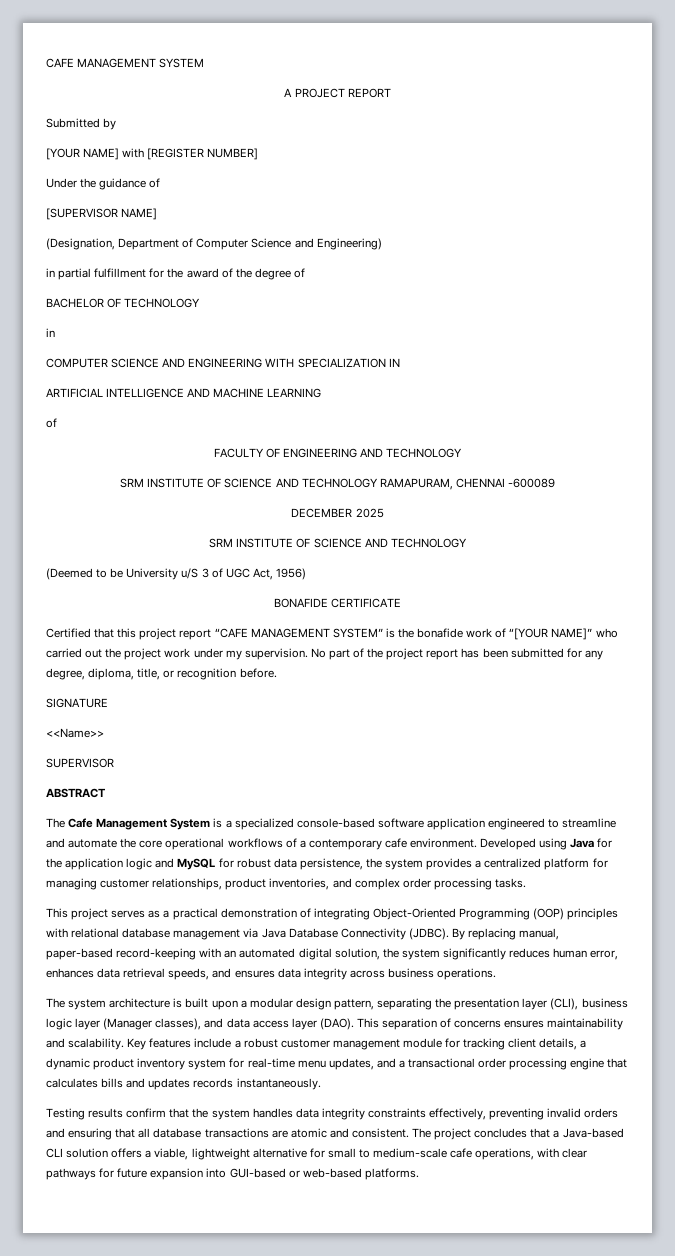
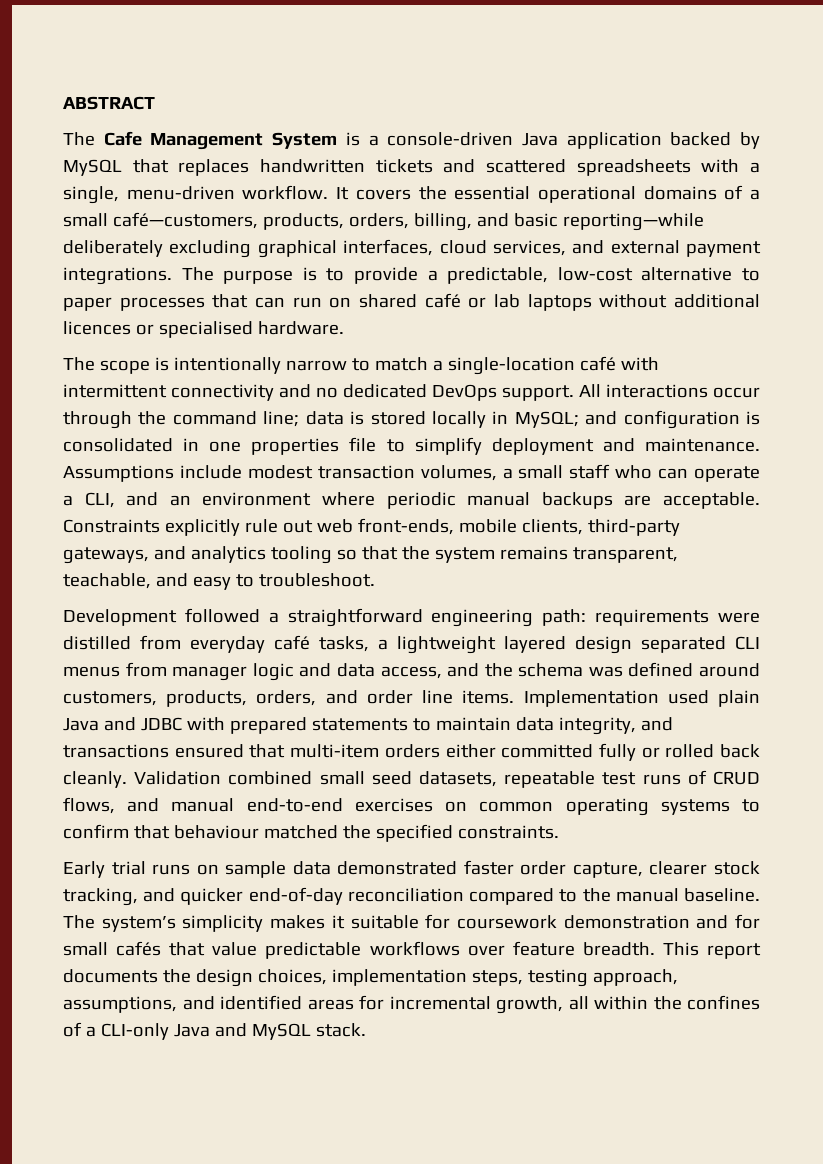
[46,58,205,68] [284,88,391,98] [46,118,117,130] [46,148,259,160] [46,178,161,190] [46,208,158,220] [46,238,382,250] [46,268,305,280] [46,298,201,308] [46,328,55,337] [46,358,400,368] [46,388,322,398] [46,418,57,428] [213,448,463,458] [120,478,555,490] [291,508,384,518] [209,538,467,548] [46,568,306,580] [273,598,402,608] [46,628,618,640] [46,648,603,660] [46,668,277,680] [46,698,108,708] [46,728,104,738] [46,758,114,768] CAFE MANAGEMENT SYSTEM // A PROJECT REPORT // Submitted by // [YOUR NAME] with [REGISTER NUMBER] // Under the guidance of // [SUPERVISOR NAME] // (Designation, Department of Computer Science and Engineering) // in partial fulfillment for the award of the degree of // BACHELOR OF TECHNOLOGY // in // COMPUTER SCIENCE AND ENGINEERING WITH SPECIALIZATION IN // ARTIFICIAL INTELLIGENCE AND MACHINE LEARNING // of // FACULTY OF ENGINEERING AND TECHNOLOGY // SRM INSTITUTE OF SCIENCE AND TECHNOLOGY RAMAPURAM, CHENNAI -600089 // DECEMBER 2025 // SRM INSTITUTE OF SCIENCE AND TECHNOLOGY // (Deemed to be University u/S 3 of UGC Act, 1956) // BONAFIDE CERTIFICATE // Certified that this project report “CAFE MANAGEMENT SYSTEM” is the bonafide work of “[YOUR NAME]” who carried out the project work under my supervision. No part of the project report has been submitted for any degree, diploma, title, or recognition before. // SIGNATURE // <<Name>> // SUPERVISOR // -> (63, 103) none
[234,818,617,830] [46,838,613,850] [46,858,608,870] [46,878,526,890] [46,908,619,920] [46,928,560,940] [46,948,619,960] [46,968,497,980] [46,998,628,1010] [46,1018,624,1030] [46,1038,587,1050] [46,1058,628,1070] [46,1078,321,1090] [46,1108,619,1120] [46,1128,624,1140] [46,1148,588,1160] [46,1168,419,1180] specialized console-based software application engineered to streamline and automate the core operational workflows of a contemporary cafe environment. Developed using Java for the application logic and MySQL for robust data persistence, the system provides a centralized platform for managing customer relationships, product inventories, and complex order processing tasks. // This project serves as a practical demonstration of integrating Object-Oriented Programming (OOP) principles with relational database management via Java Database Connectivity (JDBC). By replacing manual, paper-based record-keeping with an automated digital solution, the system significantly reduces human error, enhances data retrieval speeds, and ensures data integrity across business operations. // The system architecture is built upon a modular design pattern, separating the presentation layer (CLI), business logic layer (Manager classes), and data access layer (DAO). This separation of concerns ensures maintainability and scalability. Key features include a robust customer management module for tracking client details, a dynamic product inventory system for real-time menu updates, and a transactional order processing engine that calculates bills and updates records instantaneously. // Testing results confirm that the system handles data integrity constraints effectively, preventing invalid orders and ensuring that all database transactions are atomic and consistent. The project concludes that a Java-based CLI solution offers a viable, lightweight alternative for small to medium-scale cafe operations, with clear pathways for future expansion into GUI-based or web-based platforms. -> [387,132,760,149] [63,159,760,176] [63,185,760,204] [63,212,704,231] [63,239,761,258] [63,267,761,285] [63,293,760,311] [63,321,344,338] [63,356,659,375] [63,384,760,401] [63,410,760,429] [63,437,760,455] [63,464,760,482] [63,492,761,509] [63,518,680,536] [63,546,678,564] [63,573,375,590] [63,608,760,627] [63,635,760,654] [63,662,760,681] [63,690,760,707] [63,717,673,735] [63,743,761,761] [63,770,761,788] [63,797,760,816] [63,824,559,842] [63,860,760,878] [63,887,760,906] [63,914,760,932] [63,941,762,959] [63,969,678,987] [63,995,760,1014] [63,1022,366,1040] console-driven Java application backed by MySQL that replaces handwritten tickets and scattered spreadsheets with a single, menu-driven workflow. It covers the essential operational domains of a small café—customers, products, orders, billing, and basic reporting—while deliberately excluding graphical interfaces, cloud services, and external payment integrations. The purpose is to provide a predictable, low-cost alternative to paper processes that can run on shared café or lab laptops without additional licences or specialised hardware. // The scope is intentionally narrow to match a single-location café with intermittent connectivity and no dedicated DevOps support. All interactions occur through the command line; data is stored locally in MySQL; and configuration is consolidated in one properties file to simplify deployment and maintenance. Assumptions include modest transaction volumes, a small staff who can operate a CLI, and an environment where periodic manual backups are acceptable. Constraints explicitly rule out web front-ends, mobile clients, third-party gateways, and analytics tooling so that the system remains transparent, teachable, and easy to troubleshoot. // Development followed a straightforward engineering path: requirements were distilled from everyday café tasks, a lightweight layered design separated CLI menus from manager logic and data access, and the schema was defined around customers, products, orders, and order line items. Implementation used plain Java and JDBC with prepared statements to maintain data integrity, and transactions ensured that multi-item orders either committed fully or rolled back cleanly. Validation combined small seed datasets, repeatable test runs of CRUD flows, and manual end-to-end exercises on common operating systems to confirm that behaviour matched the specified constraints. // Early trial runs on sample data demonstrated faster order capture, clearer stock tracking, and quicker end-of-day reconciliation compared to the manual baseline. The system’s simplicity makes it suitable for coursework demonstration and for small cafés that value predictable workflows over feature breadth. This report documents the design choices, implementation steps, testing approach, assumptions, and identified areas for incremental growth, all within the confines of a CLI-only Java and MySQL stack.

